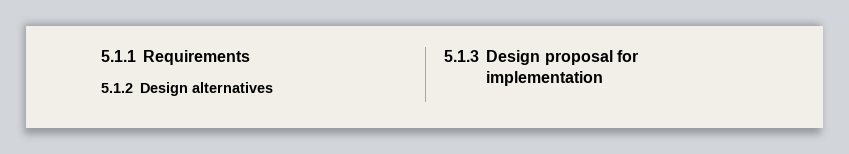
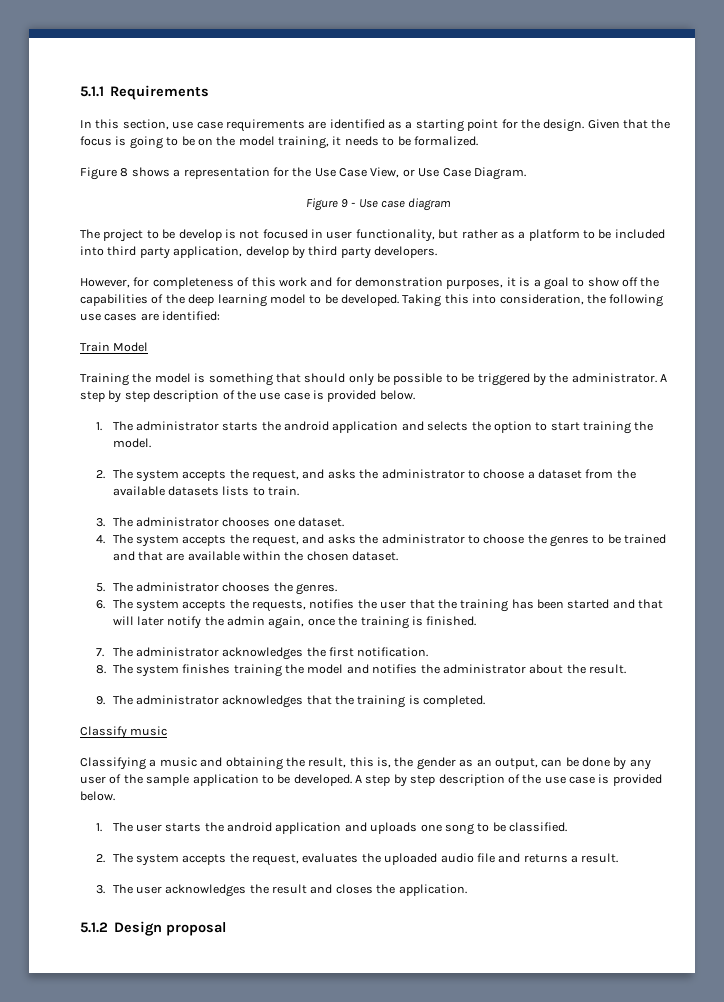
[101,82,274,96] [444,50,638,65] [486,71,604,86] 5.1.2 Design alternatives // 5.1.3 Design proposal for implementation -> [80,119,671,132] [80,136,478,149] [80,167,526,180] [305,198,452,211] [80,229,665,242] [80,246,437,259] [80,277,660,290] [80,294,664,307] [80,311,221,321] [80,342,149,352] [80,373,667,386] [80,390,415,403] [96,421,654,434] [112,438,151,448] [96,469,636,482] [112,486,300,496] [96,517,345,527] [96,534,667,547] [112,551,399,561] [96,582,338,595] [96,599,664,612] [112,616,477,629] [96,647,429,660] [96,664,627,677] [96,695,486,708] [80,726,168,739] [80,757,651,770] [80,774,662,787] [80,791,115,801] [96,822,568,835] [96,853,619,866] [96,884,467,897] [80,921,227,936] In this section, use case requirements are identified as a starting point for the design. Given that the focus is going to be on the model training, it needs to be formalized. // Figure 8 shows a representation for the Use Case View, or Use Case Diagram. // Figure 9 - Use case diagram // The project to be develop is not focused in user functionality, but rather as a platform to be included into third party application, develop by third party developers. // However, for completeness of this work and for demonstration purposes, it is a goal to show off the capabilities of the deep learning model to be developed. Taking this into consideration, the following use cases are identified: // Train Model // Training the model is something that should only be possible to be triggered by the administrator. A step by step description of the use case is provided below. // 1. The administrator starts the android application and selects the option to start training the model. // 2. The system accepts the request, and asks the administrator to choose a dataset from the available datasets lists to train. // 3. The administrator chooses one dataset. // 4. The system accepts the request, and asks the administrator to choose the genres to be trained and that are available within the chosen dataset. // 5. The administrator chooses the genres. // 6. The system accepts the requests, notifies the user that the training has been started and that will later notify the admin again, once the training is finished. // 7. The administrator acknowledges the first notification. // 8. The system finishes training the model and notifies the administrator about the result. // 9. The administrator acknowledges that the training is completed. // Classify music // Classifying a music and obtaining the result, this is, the gender as an output, can be done by any user of the sample application to be developed. A step by step description of the use case is provided below. // 1. The user starts the android application and uploads one song to be classified. // 2. The system accepts the request, evaluates the uploaded audio file and returns a result. // 3. The user acknowledges the result and closes the application. // 5.1.2 Design proposal

